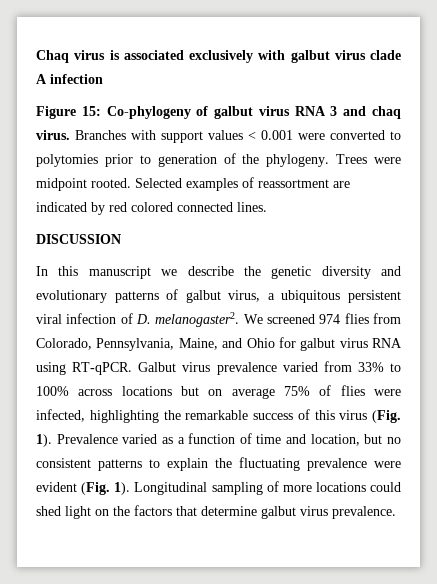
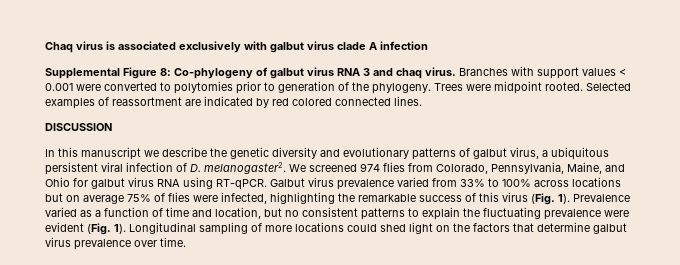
[36,106,101,119] Figure 15: -> [45,67,171,79] Supplemental Figure 8:
[332,506,396,519] prevalence. -> [74,237,186,250] prevalence over time.

